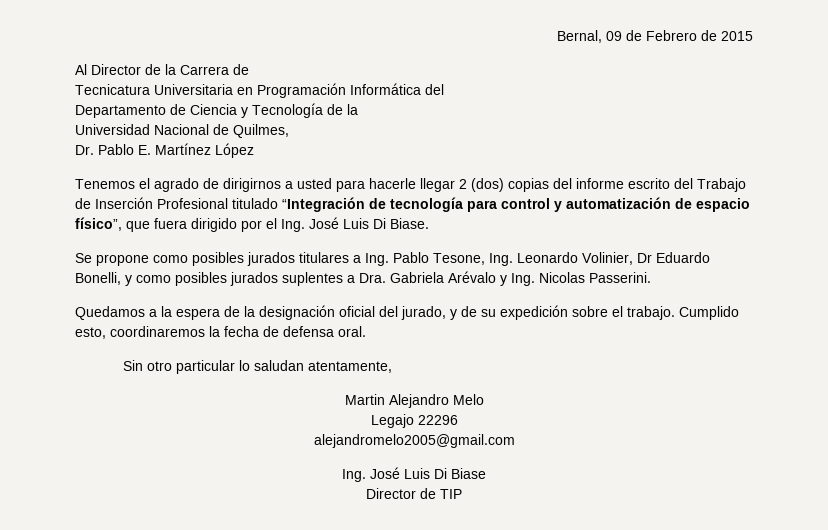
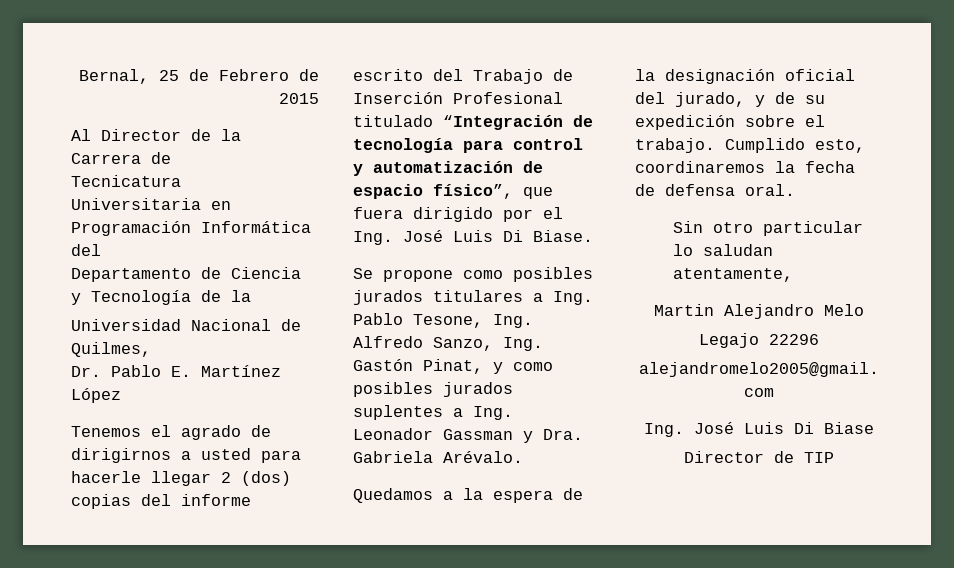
[606,31,622,41] 09 -> [159,70,179,81] 25
[517,252,710,265] [75,272,121,285] Leonardo Volinier, Dr Eduardo Bonelli, -> [353,336,543,351] [353,359,483,374] Alfredo Sanzo, Ing. Gastón Pinat,
[359,271,651,286] Dra. Gabriela Arévalo y Ing. Nicolas Passerini. -> [473,406,513,420] [353,428,583,443] [353,451,523,463] Ing. Leonador Gassman y Dra. Gabriela Arévalo.

